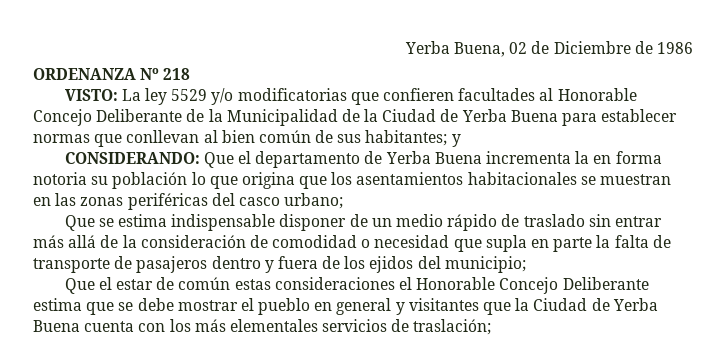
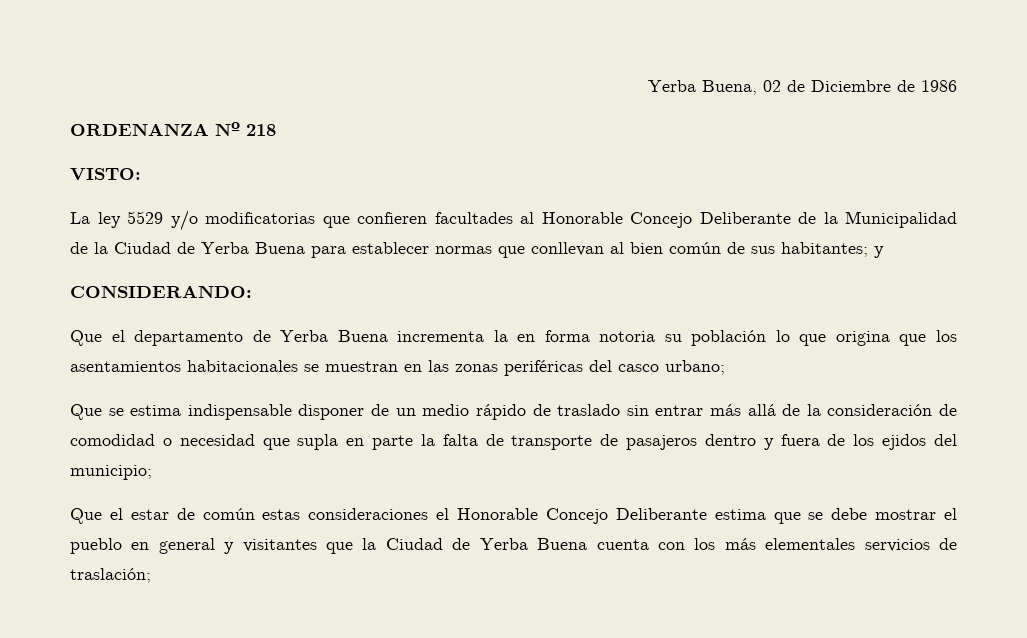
(118, 95) none -> (141, 174) //
(200, 158) none -> (252, 291) //

